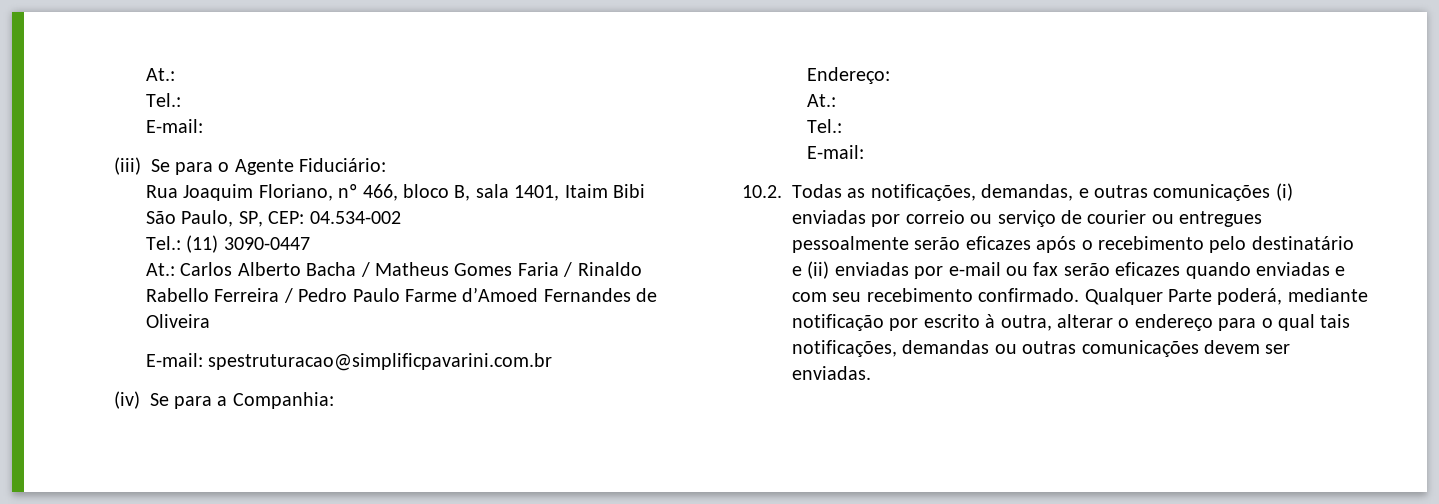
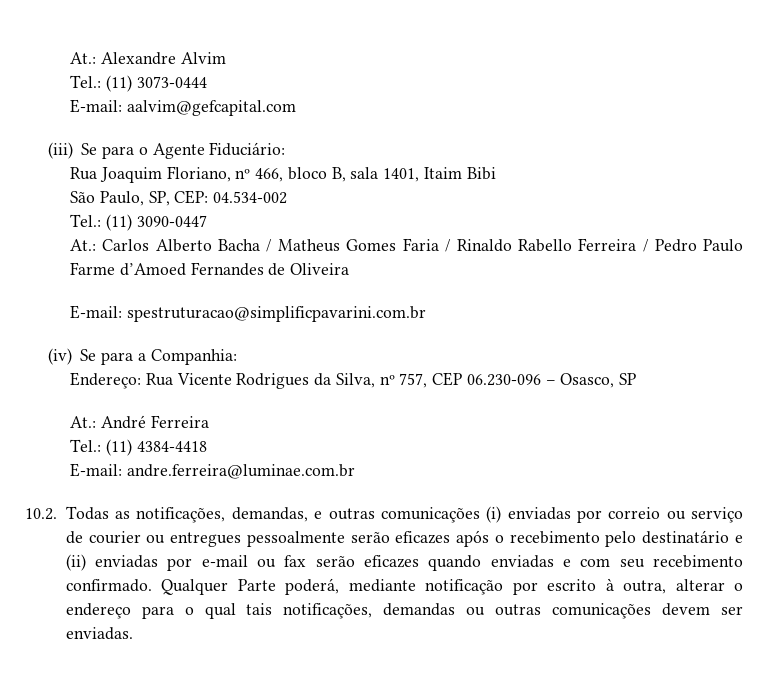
[146,68,176,81] [146,93,182,107] [146,119,204,133] At.: // Tel.: // E-mail: -> [70,52,226,65] [70,75,207,92] [70,99,296,116] At.: Alexandre Alvim // Tel.: (11) 3073-0444 // E-mail: aalvim@gefcapital.com
[807,94,837,107] [807,119,843,133] [807,145,865,159] // At.: // Tel.: // E-mail: -> [145,372,636,389] [70,415,209,429] [70,439,207,456] [70,463,355,479] Rua Vicente Rodrigues da Silva, nº 757, CEP 06.230-096 – Osasco, SP // At.: André Ferreira // Tel.: (11) 4384-4418 // E-mail: andre.ferreira@luminae.com.br

